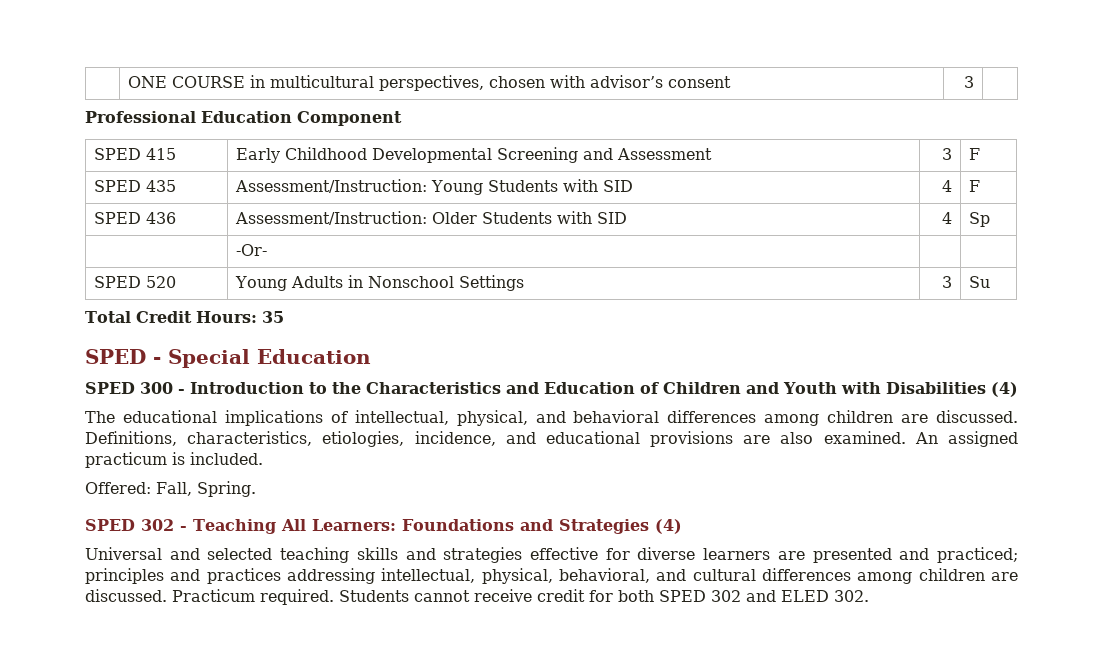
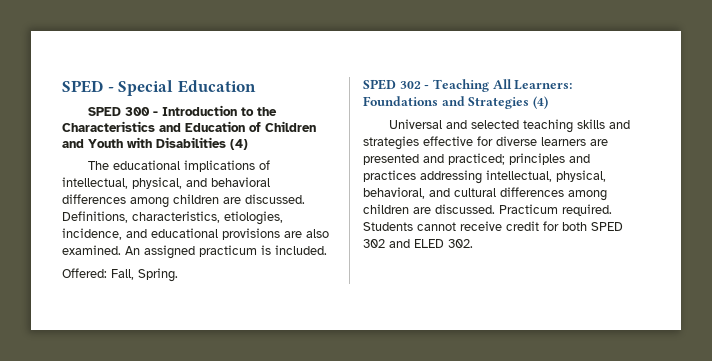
[128,75,732,91] [963,76,974,88] [85,111,402,126] [94,148,177,160] [236,147,713,163] [941,148,952,160] [969,148,981,160] [94,180,177,192] [235,179,634,195] [941,180,952,192] [969,180,981,192] [94,212,177,224] [235,211,628,225] [941,212,952,224] [969,212,991,227] [236,244,268,256] [94,276,177,288] [235,275,525,291] [941,276,952,288] [969,276,991,288] [85,311,284,323] | ONE COURSE in multicultural perspectives, chosen with advisor’s consent | 3 | // Professional Education Component // SPED 415 | Early Childhood Developmental Screening and Assessment | 3 | F // SPED 435 | Assessment/Instruction: Young Students with SID | 4 | F // SPED 436 | Assessment/Instruction: Older Students with SID | 4 | Sp // | -Or- | | // SPED 520 | Young Adults in Nonschool Settings | 3 | Su // Total Credit Hours: 35 // -> (62, 86) none

